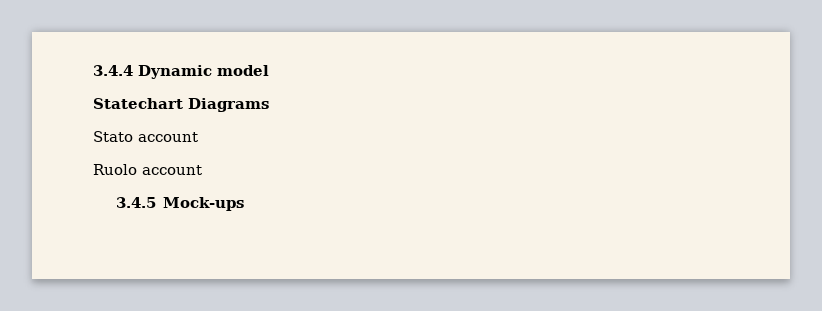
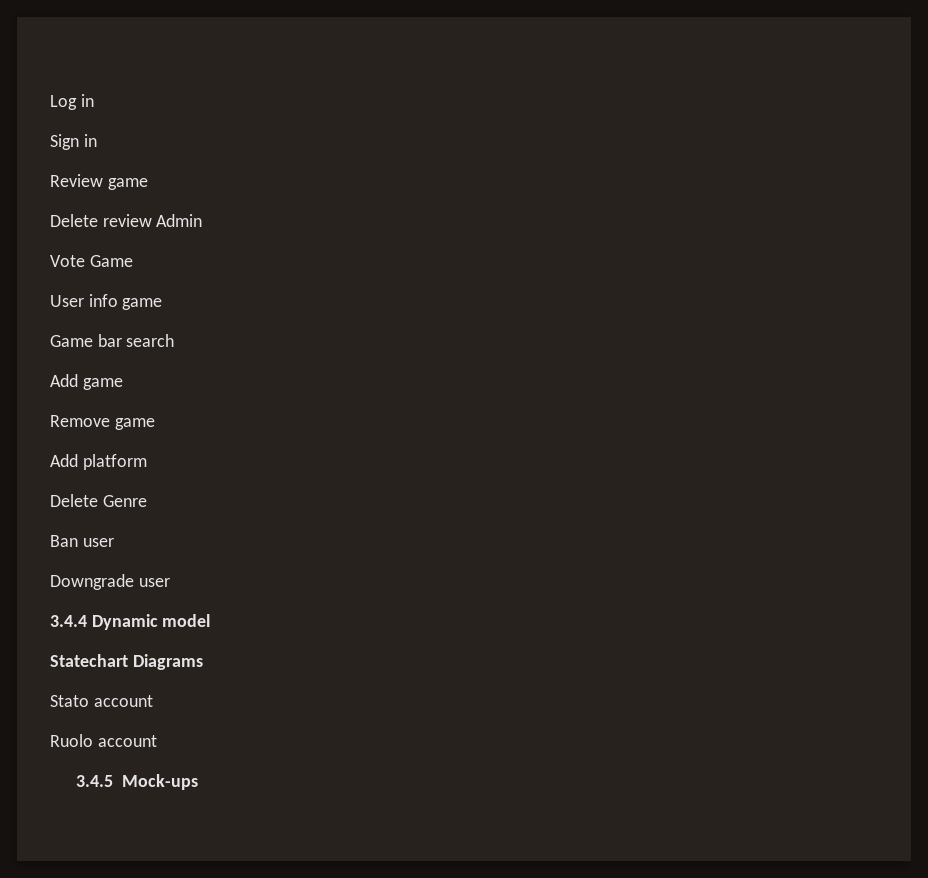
(93, 70) none -> [50,94,94,110] [50,134,97,150] [50,174,148,190] [50,214,203,227] [50,255,133,267] [50,294,163,310] [50,334,175,347] [50,374,123,390] [50,415,155,430] [50,454,147,470] [50,494,147,507] [50,535,114,547] [50,574,170,590] Log in // Sign in // Review game // Delete review Admin // Vote Game // User info game // Game bar search // Add game // Remove game // Add platform // Delete Genre // Ban user // Downgrade user //

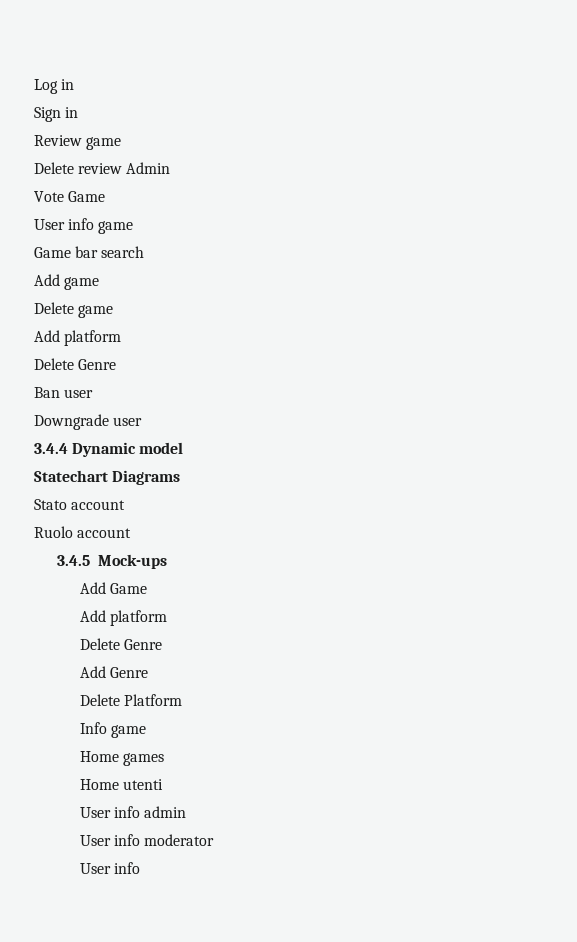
[50,415,110,427] Remove -> [34,302,74,314] Delete
(198, 782) none -> [79,582,147,594] [79,610,167,626] [79,638,162,650] [79,666,148,678] [79,694,182,706] [79,722,146,738] [79,751,164,766] [79,779,163,790] [79,806,186,818] [79,834,214,846] [79,862,140,874] // Add Game // Add platform // Delete Genre // Add Genre // Delete Platform // Info game // Home games // Home utenti // User info admin // User info moderator // User info

